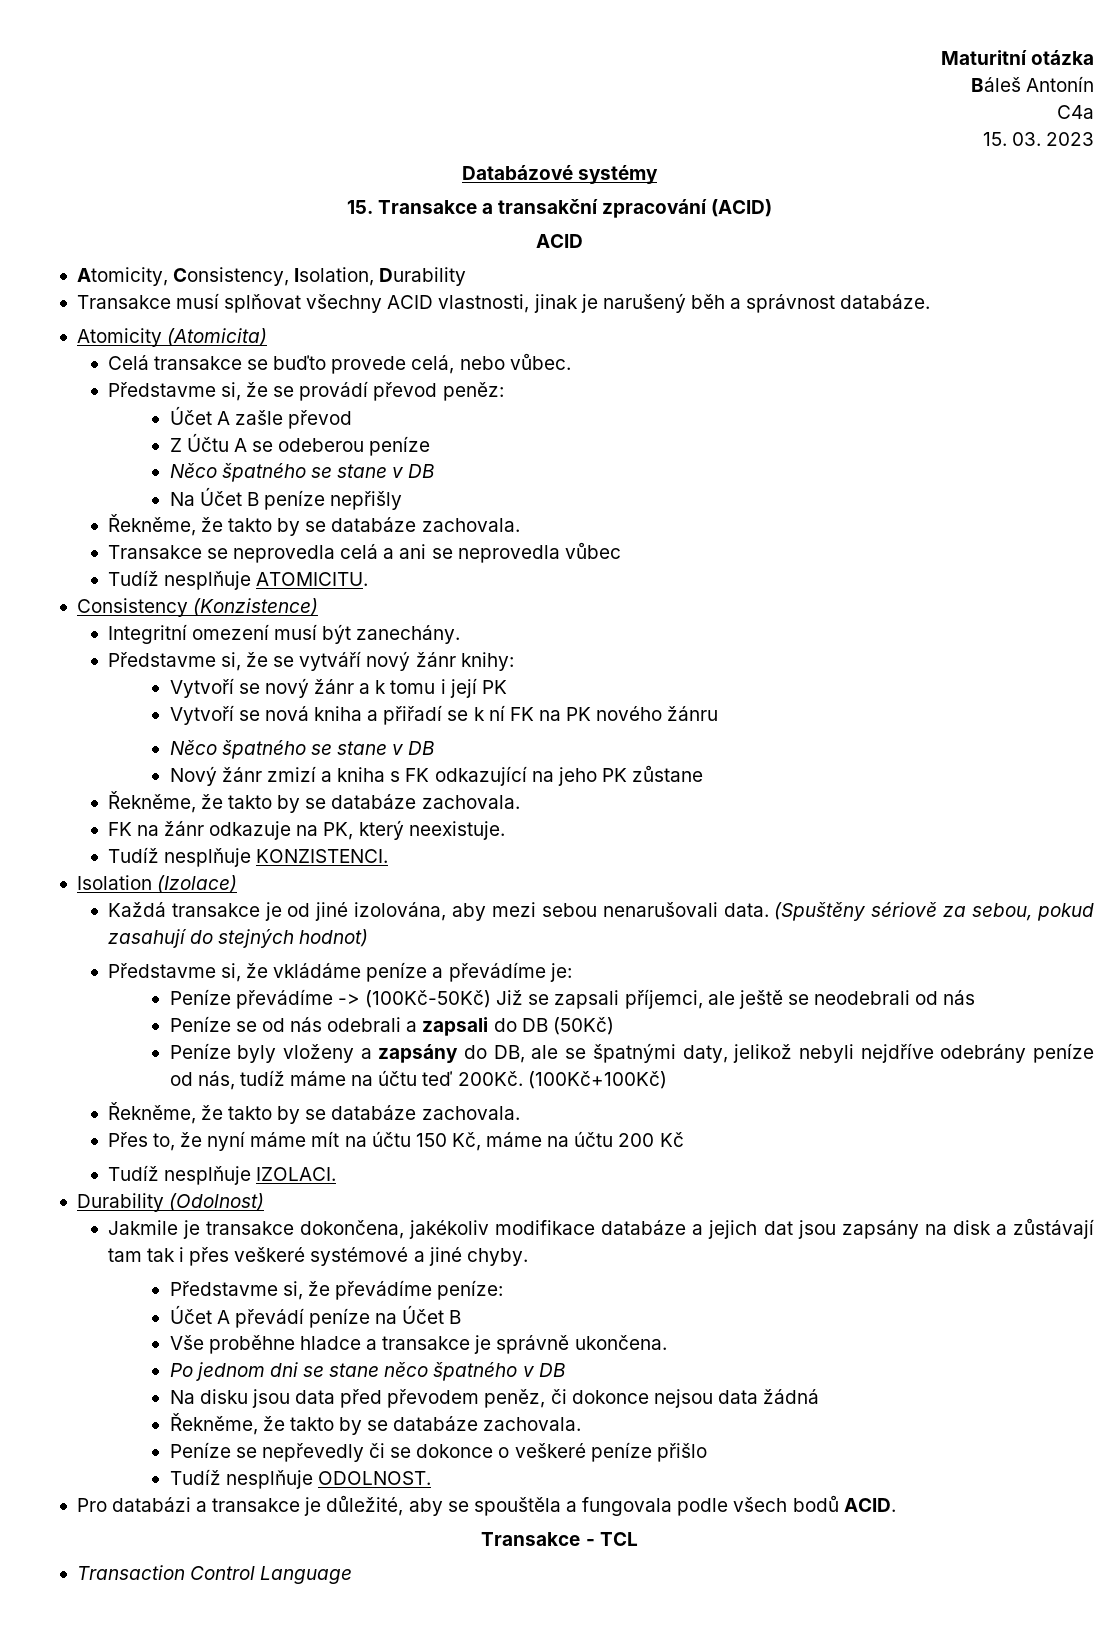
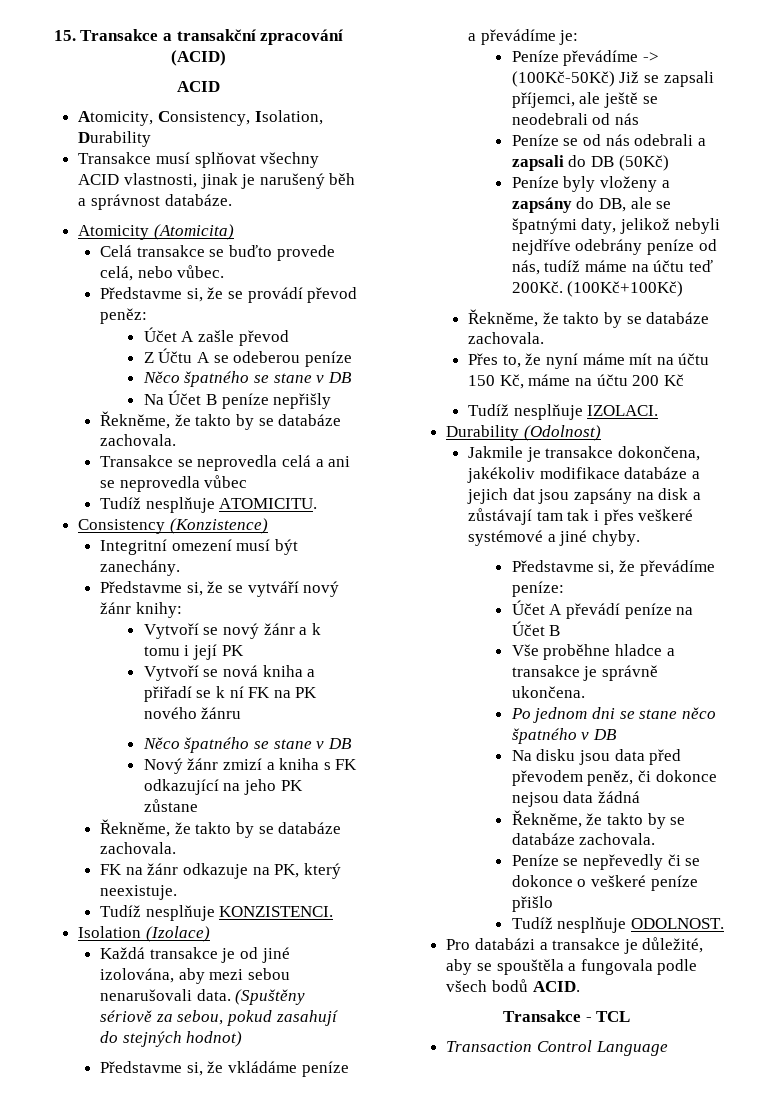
[940,50,1094,65] [970,76,1094,92] [1057,105,1094,119] [982,132,1094,146] [461,165,659,184] Maturitní otázka // Báleš Antonín // C4a // 15. 03. 2023 // Databázové systémy // -> (53, 35) none

